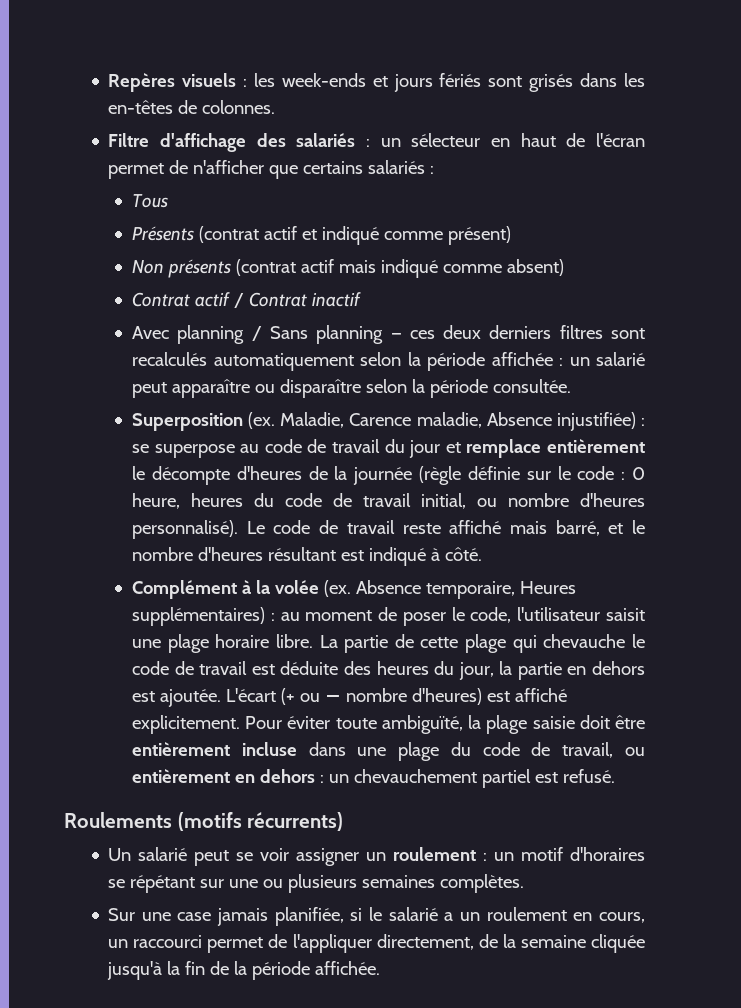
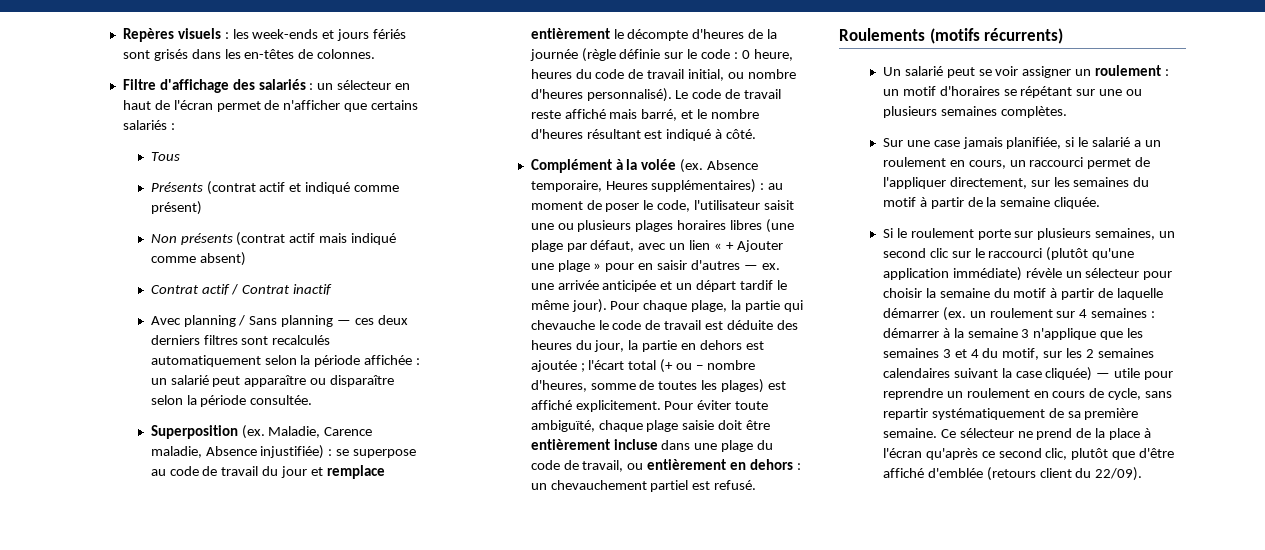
[167,634,507,653] plage horaire libre. La partie de cette plage -> [557,219,795,233] [530,240,783,252] [530,260,780,272] [530,280,788,292] [530,299,781,313] ou plusieurs plages horaires libres (une plage par défaut, avec un lien « + Ajouter une plage » pour en saisir d'autres — ex. une arrivée anticipée et un départ tardif le même jour). Pour chaque plage, la partie
[159,688,482,707] ajoutée. L'écart (+ ou − nombre d'heures) -> [530,359,756,373] [530,379,765,393] ajoutée ; l'écart total (+ ou − nombre d'heures, somme de toutes les plages)
[468,715,482,729] la -> [598,420,643,432] chaque
[478,934,645,953] [107,961,381,980] de la semaine cliquée jusqu'à la fin de la période affichée. -> [1030,177,1150,187] [882,197,1101,209] [882,228,1176,240] [882,247,1135,261] [882,267,1173,281] [882,288,1164,300] [882,307,1156,321] [882,328,1144,340] [882,348,1155,360] [882,367,1174,381] [882,388,1173,400] [882,408,1139,420] [882,428,1152,440] [882,448,1175,460] [882,467,1143,481] sur les semaines du motif à partir de la semaine cliquée. // Si le roulement porte sur plusieurs semaines, un second clic sur le raccourci (plutôt qu'une application immédiate) révèle un sélecteur pour choisir la semaine du motif à partir de laquelle démarrer (ex. un roulement sur 4 semaines : démarrer à la semaine 3 n'applique que les semaines 3 et 4 du motif, sur les 2 semaines calendaires suivant la case cliquée) — utile pour reprendre un roulement en cours de cycle, sans repartir systématiquement de sa première semaine. Ce sélecteur ne prend de la place à l'écran qu'après ce second clic, plutôt que d'être affiché d'emblée (retours client du 22/09).

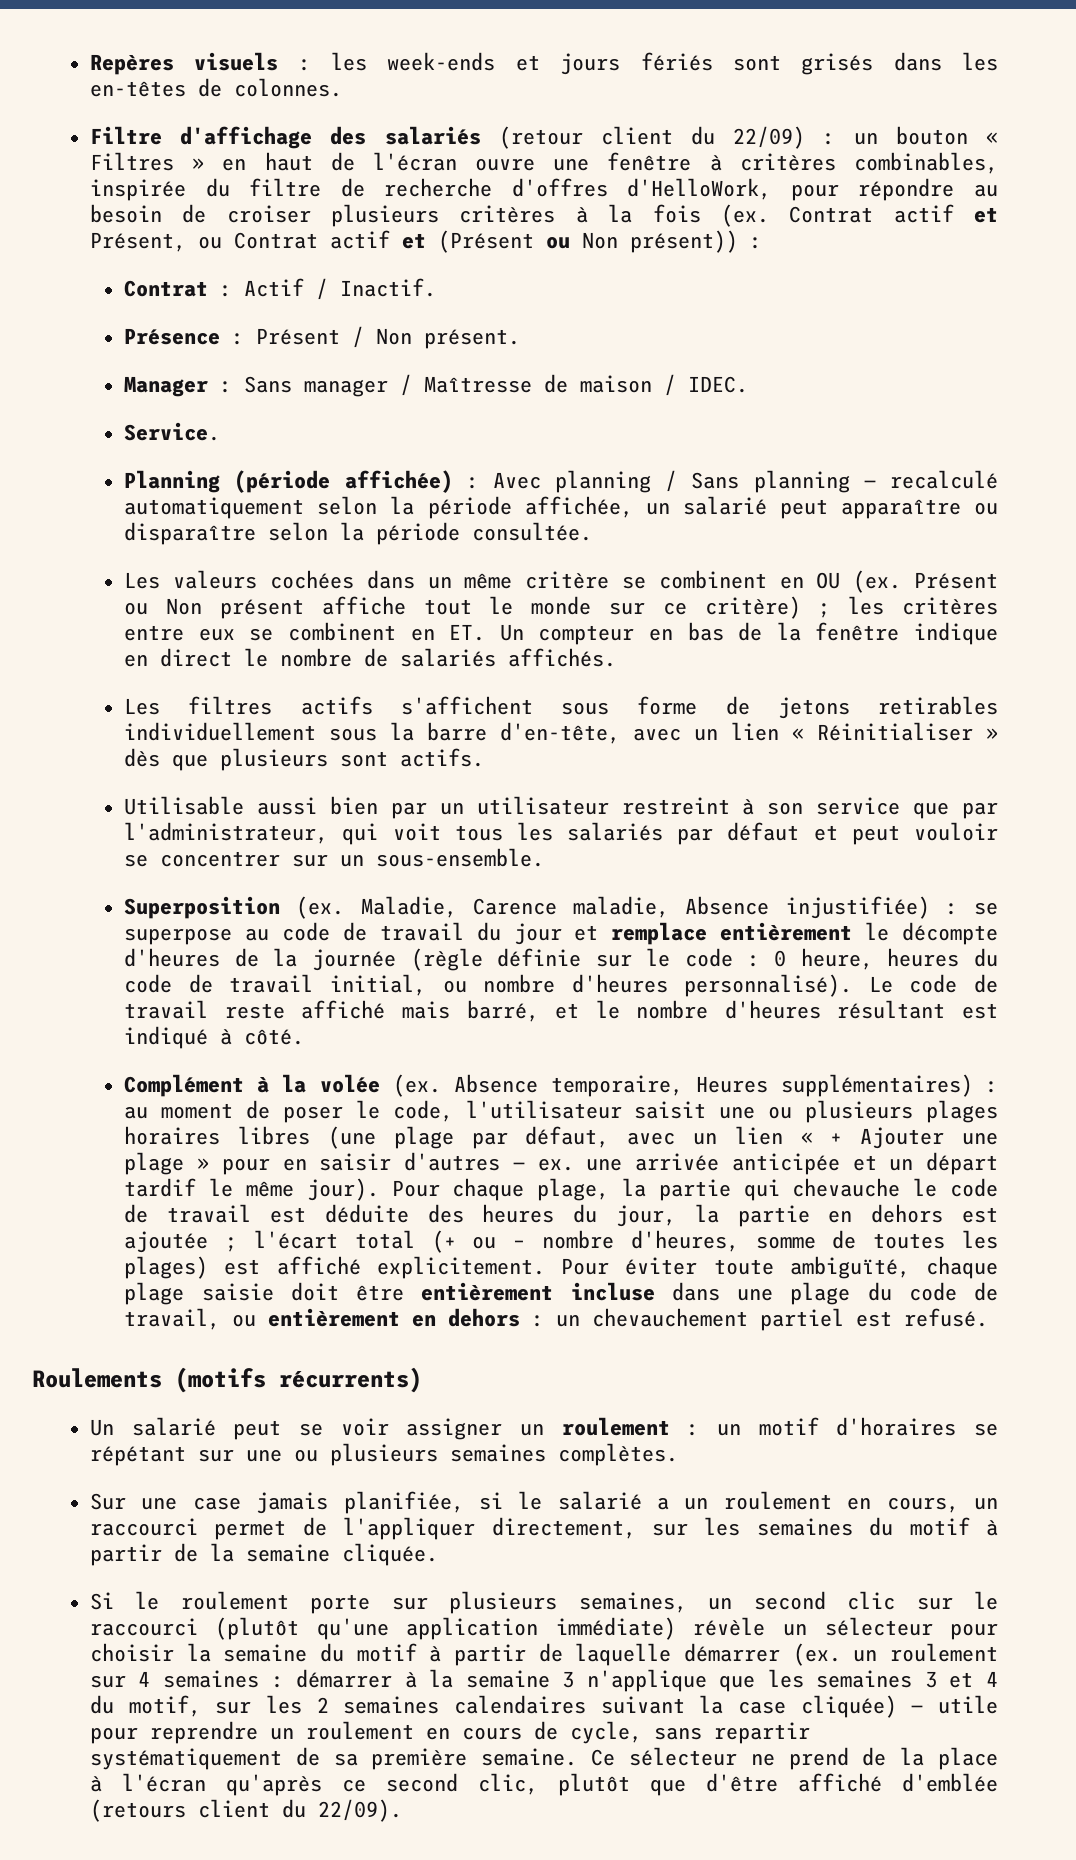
[309,80,411,90] [122,100,419,112] [122,120,175,130] [150,152,180,161] [150,181,400,195] [150,201,202,215] [150,232,397,246] [150,252,246,266] [150,284,333,295] : un sélecteur en haut de l'écran permet de n'afficher que certains salariés : // Tous // Présents (contrat actif et indiqué comme présent) // Non présents (contrat actif mais indiqué comme absent) // Contrat actif / Contrat inactif // -> [498,126,999,149] [89,152,999,174] [89,178,999,201] [89,204,998,227] [89,230,762,253] [124,278,437,300] [124,326,521,349] [124,374,749,397] [124,422,221,441] [124,470,479,493] (retour client du 22/09) : un bouton « Filtres » en haut de l'écran ouvre une fenêtre à critères combinables, inspirée du filtre de recherche d'offres d'HelloWork, pour répondre au besoin de croiser plusieurs critères à la fois (ex. Contrat actif et Présent, ou Contrat actif et (Présent ou Non présent)) : // Contrat : Actif / Inactif. // Présence : Présent / Non présent. // Manager : Sans manager / Maîtresse de maison / IDEC. // Service. // Planning (période affichée) :
[355,315,409,325] [150,335,331,345] ces deux derniers filtres sont recalculés -> [889,470,998,489] recalculé
[364,355,421,365] affichée : -> [524,496,633,518] affichée,
(313, 400) none -> [124,570,999,593] [124,596,999,619] [124,622,999,645] [124,648,617,667] [124,696,999,719] [124,722,999,744] [124,748,485,771] [124,796,999,819] [124,822,998,845] [124,848,545,867] // Les valeurs cochées dans un même critère se combinent en OU (ex. Présent ou Non présent affiche tout le monde sur ce critère) ; les critères entre eux se combinent en ET. Un compteur en bas de la fenêtre indique en direct le nombre de salariés affichés. // Les filtres actifs s'affichent sous forme de jetons retirables individuellement sous la barre d'en-tête, avec un lien « Réinitialiser » dès que plusieurs sont actifs. // Utilisable aussi bien par un utilisateur restreint à son service que par l'administrateur, qui voit tous les salariés par défaut et peut vouloir se concentrer sur un sous-ensemble.

